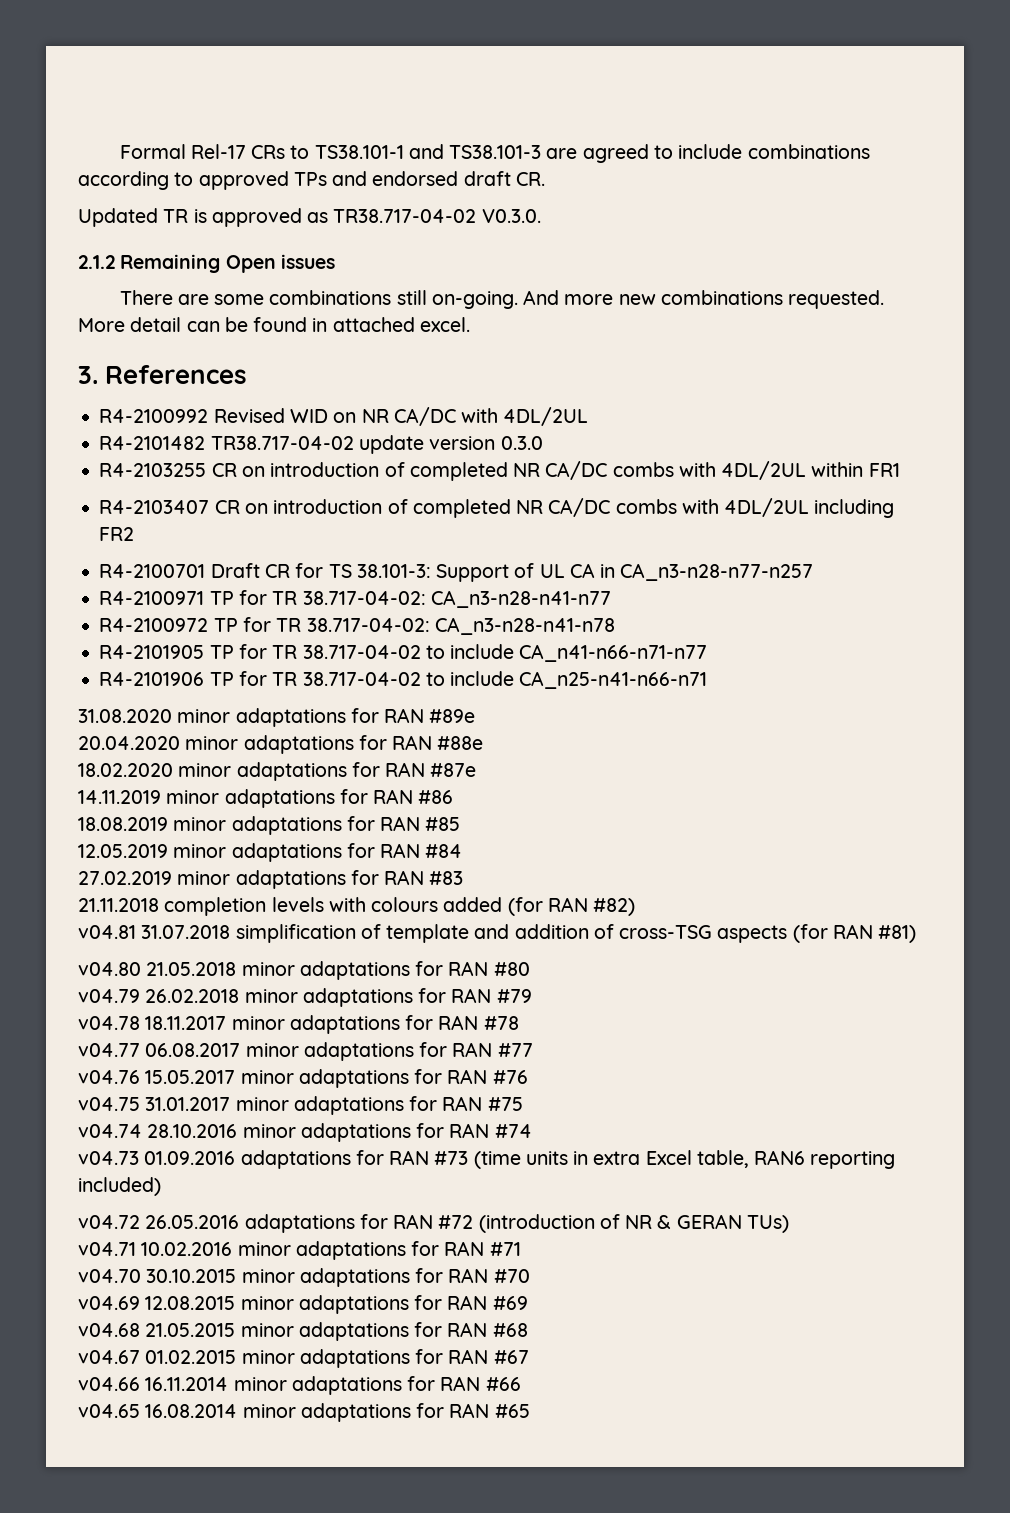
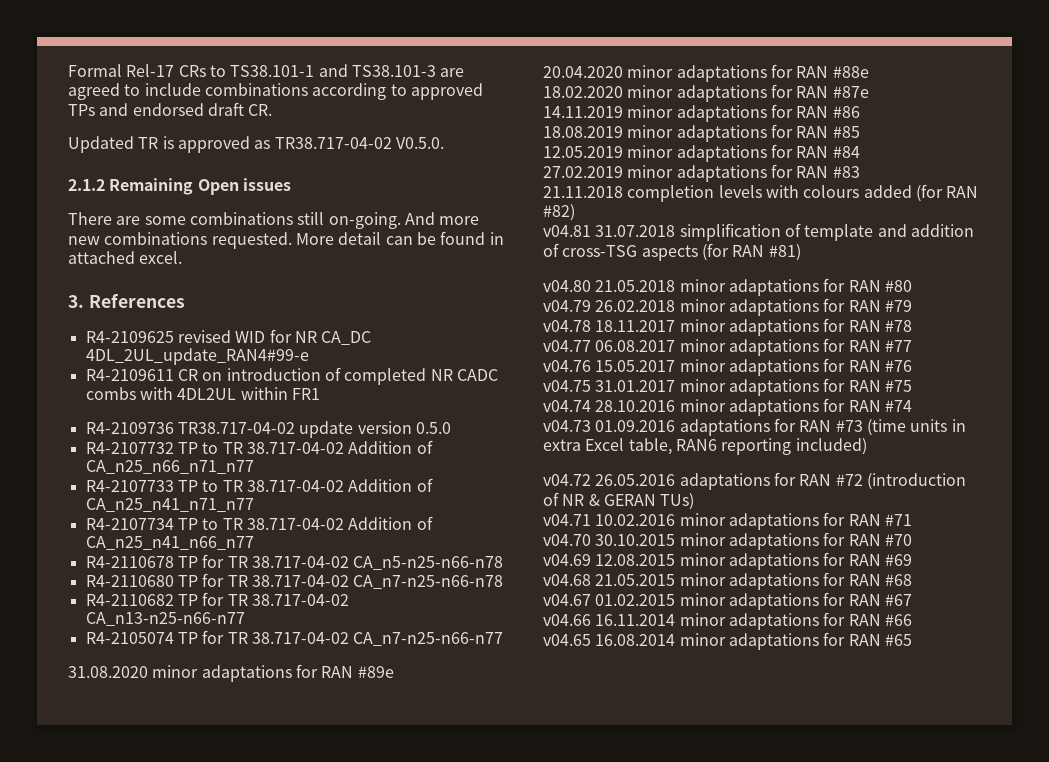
[481,209,541,223] V0.3.0. -> [395,137,444,149] V0.5.0.
[99,407,589,426] [99,435,543,454] [99,461,807,481] R4-2100992 Revised WID on NR CA/DC with 4DL/2UL // R4-2101482 TR38.717-04-02 update version 0.3.0 // R4-2103255 CR on introduction of completed NR CA/DC combs with 4DL/2UL -> [85,329,372,345] [85,348,309,365] [85,367,498,385] [85,387,237,400] R4-2109625 revised WID for NR CA_DC 4DL_2UL_update_RAN4#99-e // R4-2109611 CR on introduction of completed NR CADC combs with 4DL2UL
[99,498,895,518] [99,527,135,541] [99,563,814,582] [99,590,611,608] [99,617,615,635] [99,644,708,662] [99,671,708,689] R4-2103407 CR on introduction of completed NR CA/DC combs with 4DL/2UL including FR2 // R4-2100701 Draft CR for TS 38.101-3: Support of UL CA in CA_n3-n28-n77-n257 // R4-2100971 TP for TR 38.717-04-02: CA_n3-n28-n41-n77 // R4-2100972 TP for TR 38.717-04-02: CA_n3-n28-n41-n78 // R4-2101905 TP for TR 38.717-04-02 to include CA_n41-n66-n71-n77 // R4-2101906 TP for TR 38.717-04-02 to include CA_n25-n41-n66-n71 -> [85,421,451,438] [85,440,433,454] [85,460,254,474] [85,478,433,492] [85,498,254,512] [85,516,433,530] [85,536,254,550] [85,554,504,570] [85,573,504,589] [85,592,349,606] [85,612,245,626] [85,630,504,646] R4-2109736 TR38.717-04-02 update version 0.5.0 // R4-2107732 TP to TR 38.717-04-02 Addition of CA_n25_n66_n71_n77 // R4-2107733 TP to TR 38.717-04-02 Addition of CA_n25_n41_n71_n77 // R4-2107734 TP to TR 38.717-04-02 Addition of CA_n25_n41_n66_n77 // R4-2110678 TP for TR 38.717-04-02 CA_n5-n25-n66-n78 // R4-2110680 TP for TR 38.717-04-02 CA_n7-n25-n66-n78 // R4-2110682 TP for TR 38.717-04-02 CA_n13-n25-n66-n77 // R4-2105074 TP for TR 38.717-04-02 CA_n7-n25-n66-n77

